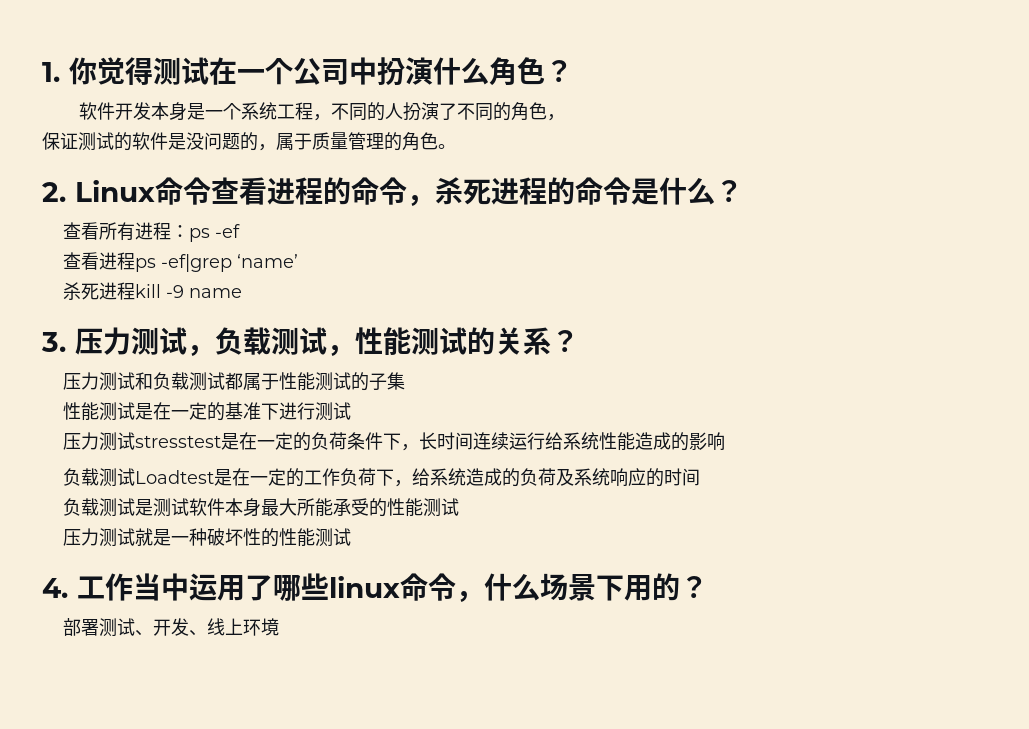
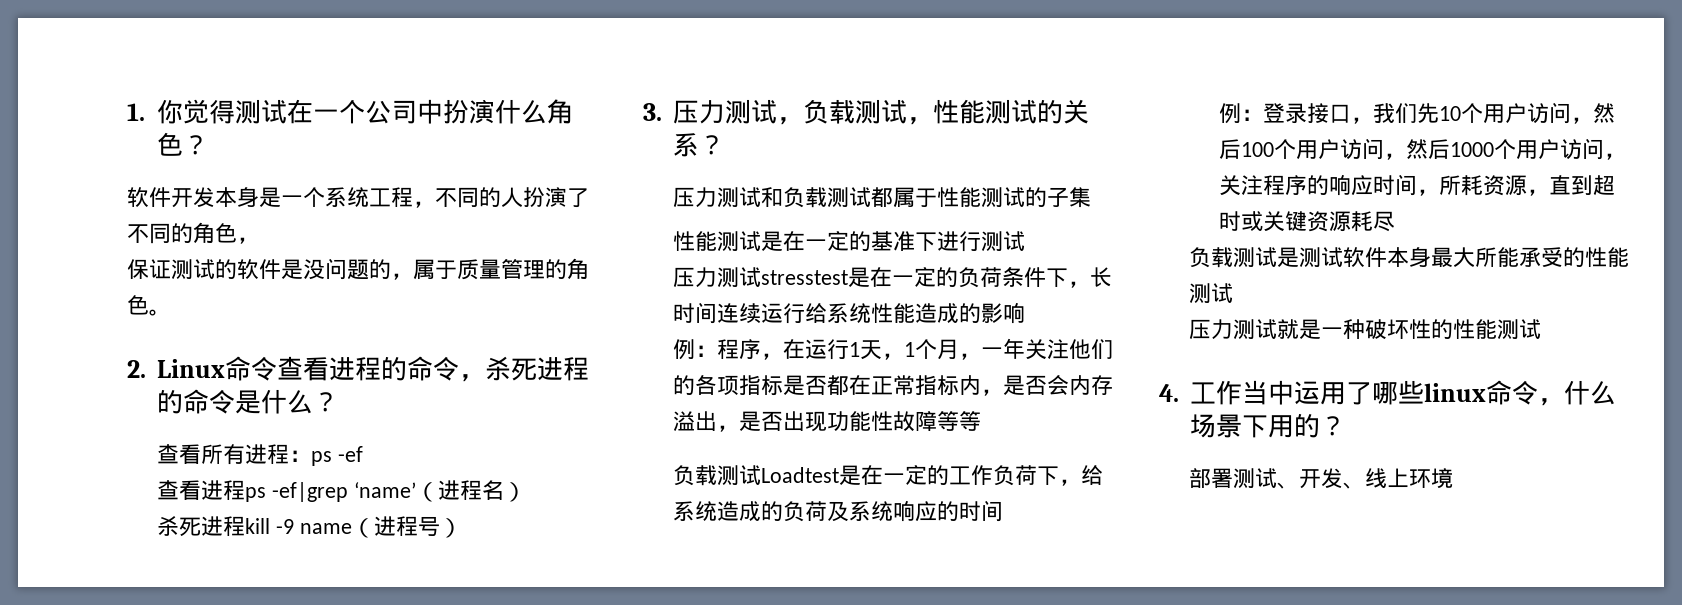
(299, 261) none -> [415,480,526,502] （进程名）
(243, 293) none -> [351,516,462,538] （进程号）
(726, 441) none -> [673,338,1114,360] [673,375,1114,396] [673,411,982,432] // 例：程序，在运行1天，1个月，一年关注他们的各项指标是否都在正常指标内，是否会内存溢出，是否出现功能性故障等等
(701, 477) none -> [1219,102,1616,124] [1219,138,1627,160] [1219,174,1616,196] [1219,211,1396,232] // 例：登录接口，我们先10个用户访问，然后100个用户访问，然后1000个用户访问，关注程序的响应时间，所耗资源，直到超时或关键资源耗尽

